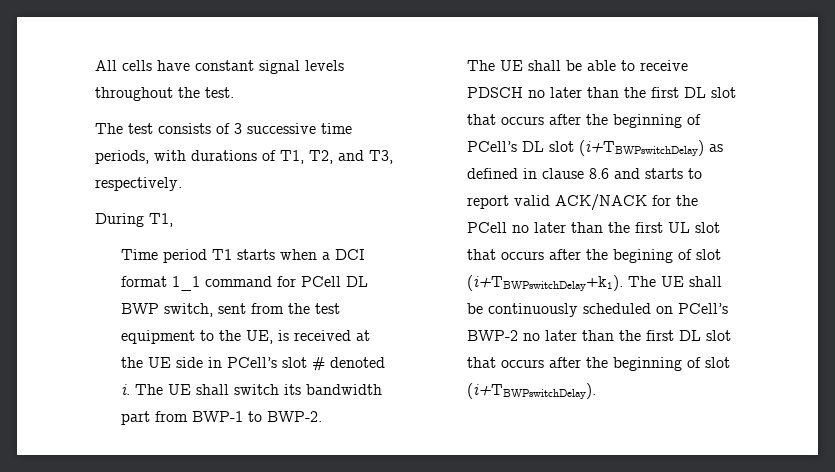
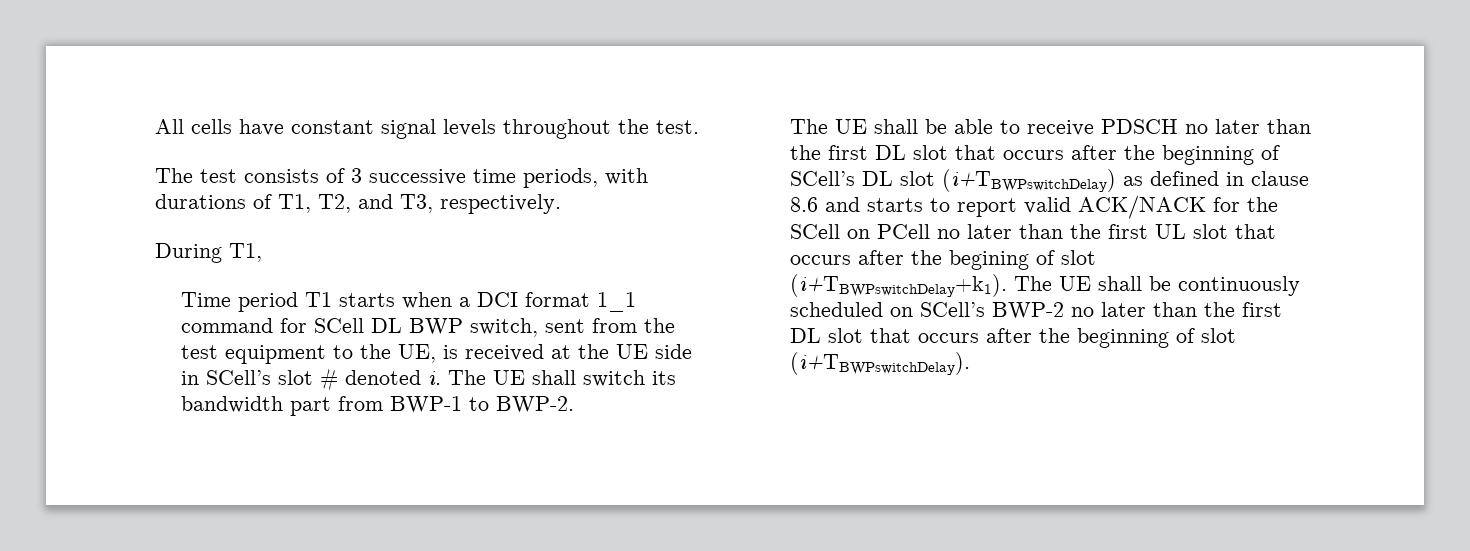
[301,276,342,287] PCell -> [313,318,364,333] SCell
[227,357,278,368] PCell’s -> [205,370,271,385] SCell’s
[467,141,518,152] PCell’s -> [789,171,855,186] SCell’s
(699, 200) none -> [789,224,870,239] SCell on
[678,303,729,314] PCell’s -> [919,302,985,317] SCell’s

